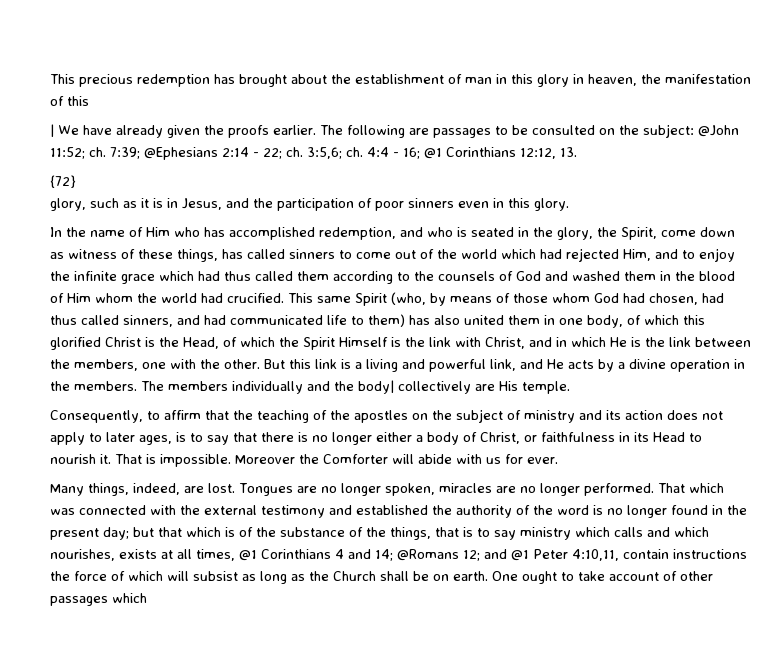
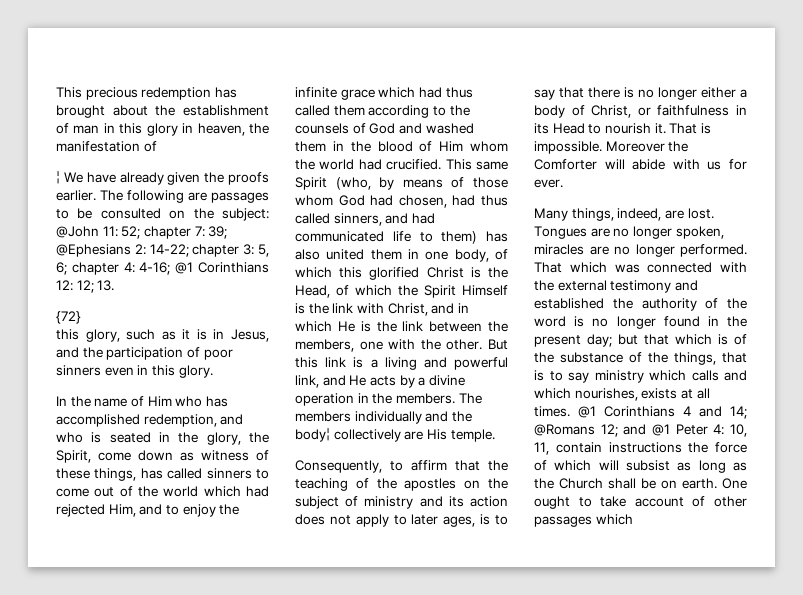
[67,96,89,106] [50,124,54,137] this // | -> [56,171,60,184] // ¦
[50,147,556,160] 11:52; ch. 7:39; @Ephesians 2:14 - 22; ch. 3:5,6; ch. 4:4 - 16; @1 Corinthians 12:12, -> [102,226,228,239] [56,244,269,257] [56,262,269,275] [56,280,94,293] 11: 52; chapter 7: 39; @Ephesians 2: 14-22; chapter 3: 5, 6; chapter 4: 4-16; @1 Corinthians 12: 12;
(76, 181) none -> [56,329,79,340] this
[358,380,394,394] body| -> [295,428,330,442] body¦
[196,549,235,561] times, -> [534,406,570,417] times.
[572,549,619,561] 4:10,11, -> [713,424,747,437] [534,442,549,455] 4: 10, 11,

